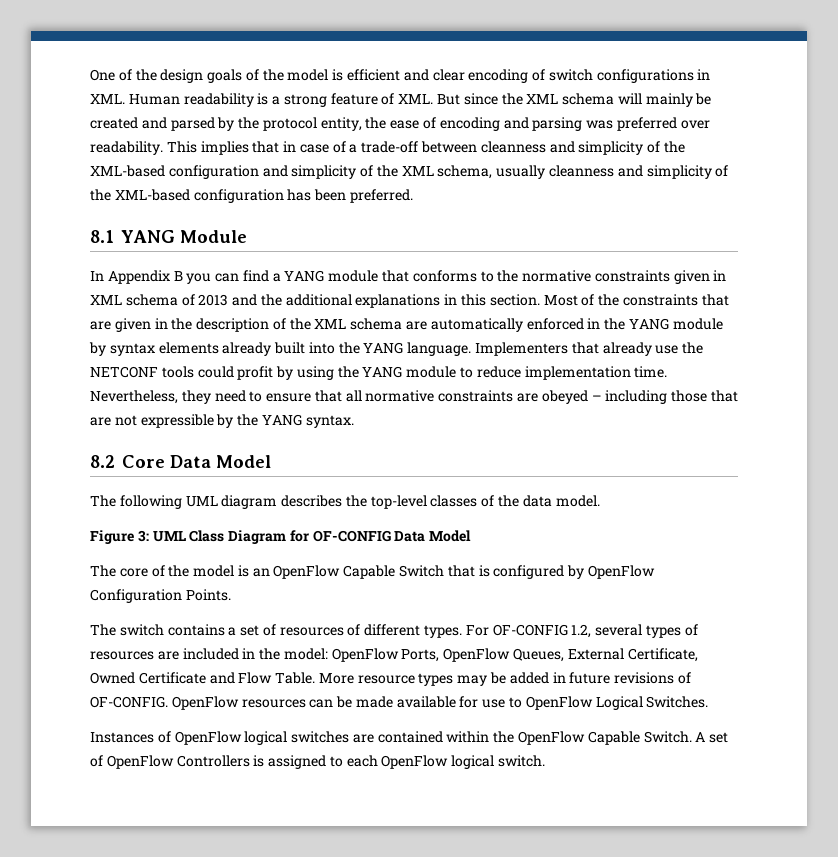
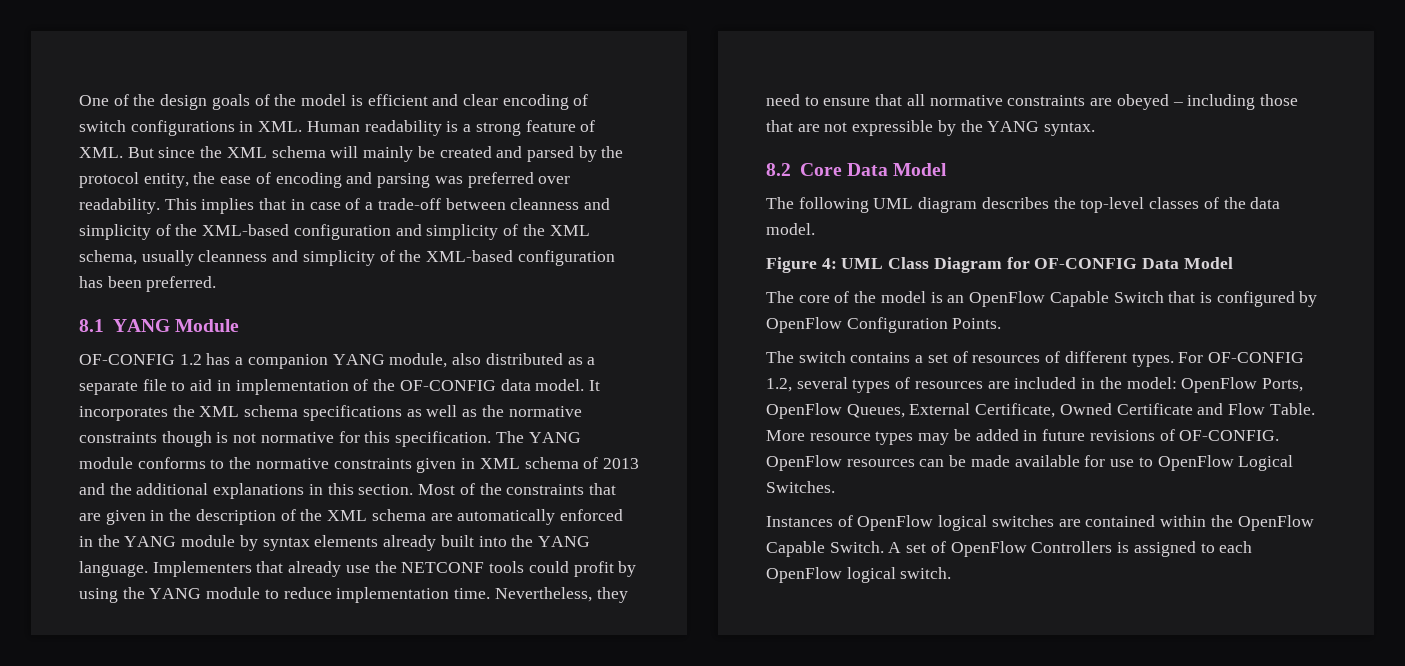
[90,270,410,284] In Appendix B you can find a YANG module that -> [79,353,596,369] [79,379,600,395] [79,405,582,421] [79,431,581,447] [79,457,133,469] OF-CONFIG 1.2 has a companion YANG module, also distributed as a separate file to aid in implementation of the OF-CONFIG data model. It incorporates the XML schema specifications as well as the normative constraints though is not normative for this specification. The YANG module
[137,530,149,542] 3: -> [821,258,837,269] 4:

